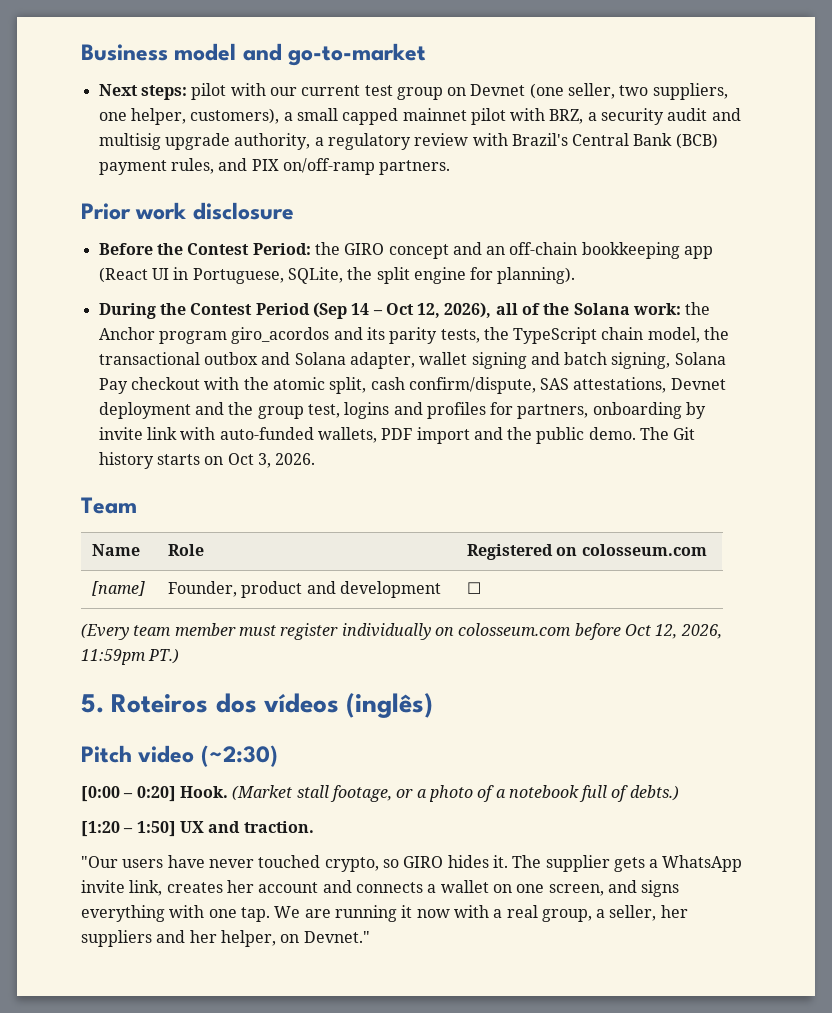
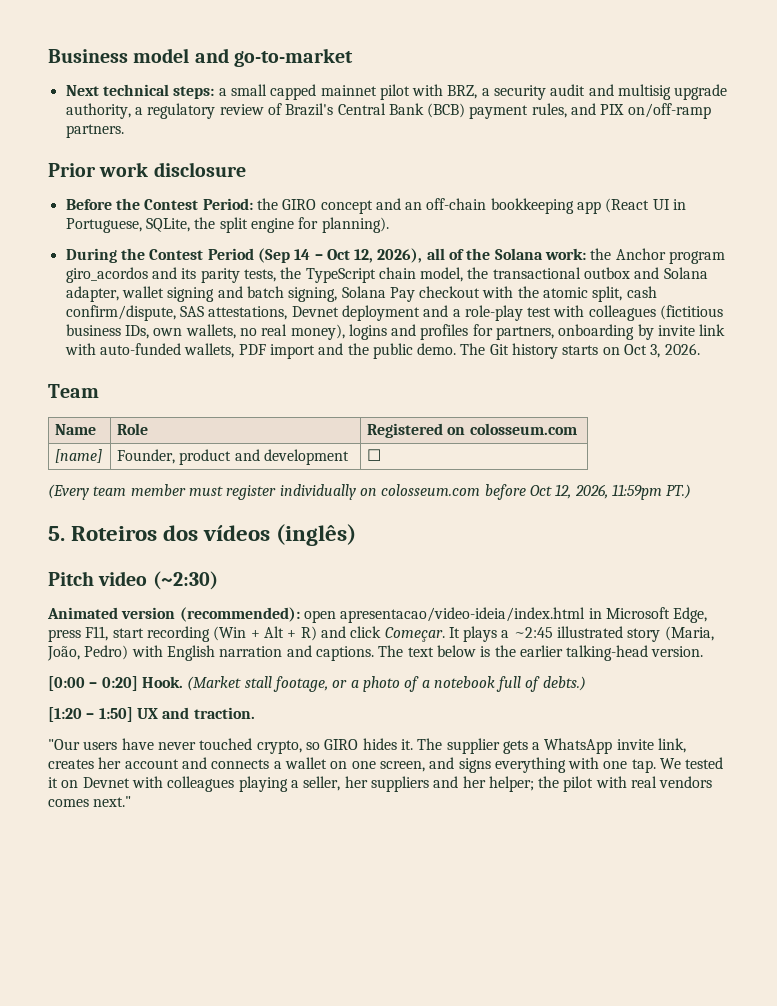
[140,83,728,100] [98,108,280,125] steps: pilot with our current test group on Devnet (one seller, two suppliers, one helper, customers), -> [102,84,215,99] technical steps:
[472,133,508,146] with -> [267,103,282,115] of
[228,402,340,419] the group test, -> [452,305,724,321] [65,324,345,340] a role-play test with colleagues (fictitious business IDs, own wallets, no real money),
(278, 756) none -> [47,607,708,623] [48,626,714,642] [47,645,704,661] // Animated version (recommended): open apresentacao/video-ideia/index.html in Microsoft Edge, press F11, start recording (Win + Alt + R) and click Começar. It plays a ~2:45 illustrated story (Maria, João, Pedro) with English narration and captions. The text below is the earlier talking-head version.
[304,905,592,922] are running it now with a real group, -> [685,757,724,769] [48,776,288,792] tested it on Devnet with colleagues playing
[220,930,370,947] helper, on Devnet." -> [488,776,713,792] [48,796,132,807] helper; the pilot with real vendors comes next."

